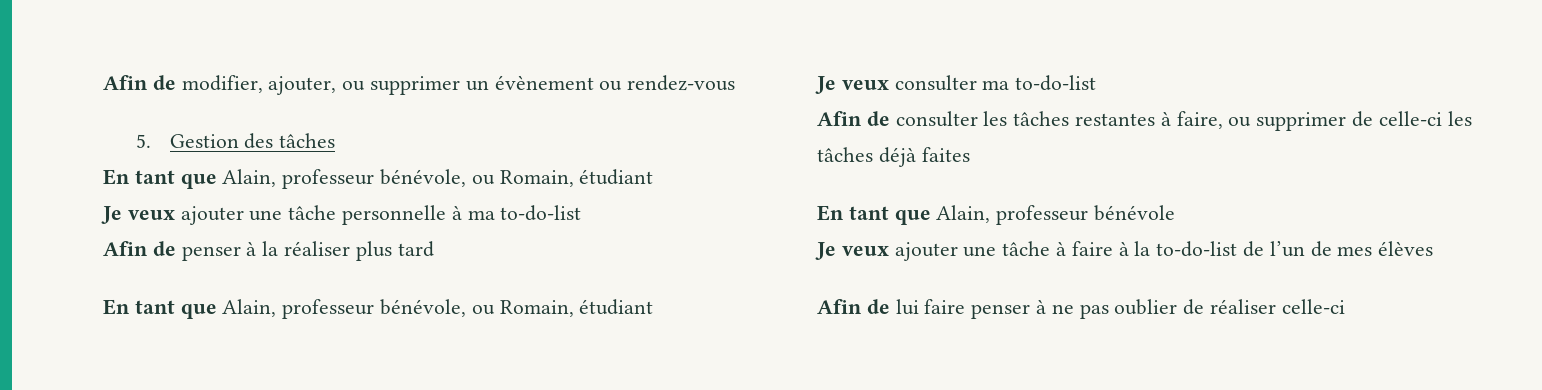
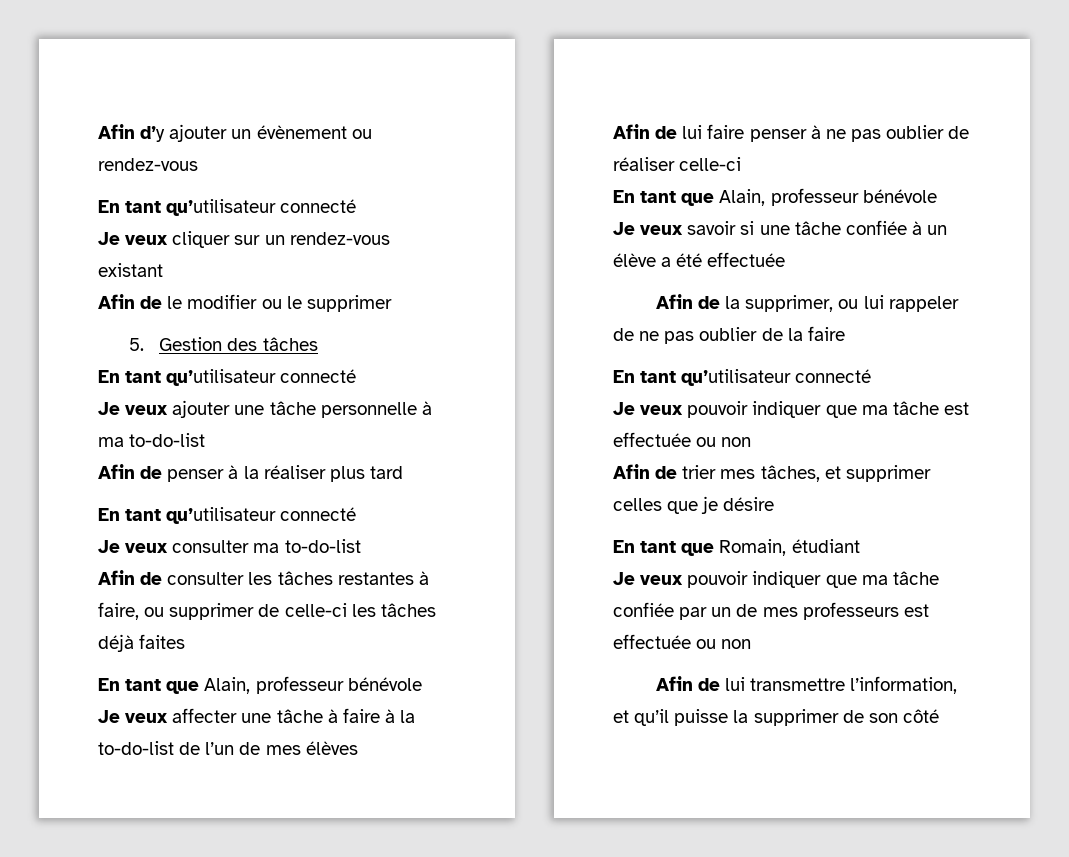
[103,75,461,95] Afin de modifier, ajouter, ou supprimer -> [98,124,228,142] Afin d’y ajouter
(736, 83) none -> [98,199,357,216] [98,231,390,248] [98,263,163,277] [98,294,392,312] // En tant qu’utilisateur connecté // Je veux cliquer sur un rendez-vous existant // Afin de le modifier ou le supprimer
[180,169,654,189] que Alain, professeur bénévole, ou Romain, étudiant -> [166,369,357,386] qu’utilisateur connecté
[180,299,654,319] que Alain, professeur bénévole, ou Romain, étudiant -> [166,507,357,524] qu’utilisateur connecté
[894,242,958,261] ajouter -> [172,708,238,723] affecter
(1345, 306) none -> [613,188,937,206] [613,220,948,235] [613,252,786,267] [655,294,959,312] [613,326,845,344] [613,369,872,386] [613,401,969,418] [613,432,752,447] [613,464,931,482] [613,496,775,514] [613,539,860,556] [613,571,939,588] [613,602,929,620] [613,634,752,649] [655,676,958,694] [613,709,939,726] // En tant que Alain, professeur bénévole // Je veux savoir si une tâche confiée à un élève a été effectuée // Afin de la supprimer, ou lui rappeler de ne pas oublier de la faire // En tant qu’utilisateur connecté // Je veux pouvoir indiquer que ma tâche est effectuée ou non // Afin de trier mes tâches, et supprimer celles que je désire // En tant que Romain, étudiant // Je veux pouvoir indiquer que ma tâche confiée par un de mes professeurs est effectuée ou non // Afin de lui transmettre l’information, et qu’il puisse la supprimer de son côté

